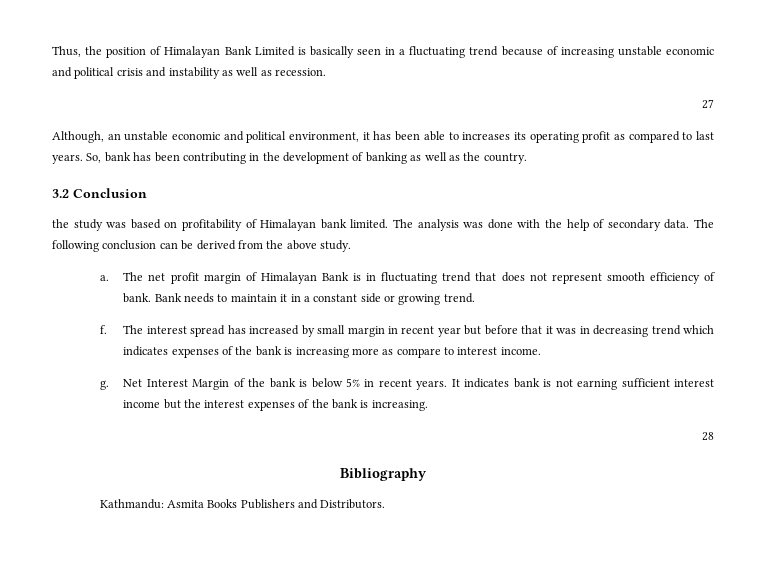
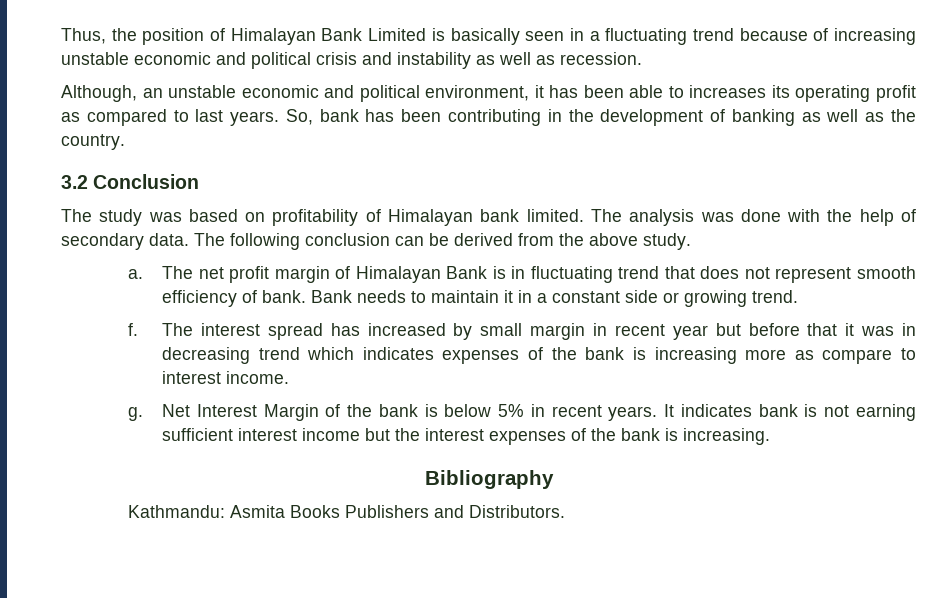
[702,99,714,109] // 27 -> (642, 58) none
[52,219,69,228] the -> [61,209,92,222] The
[702,432,714,441] // 28 -> (770, 436) none

